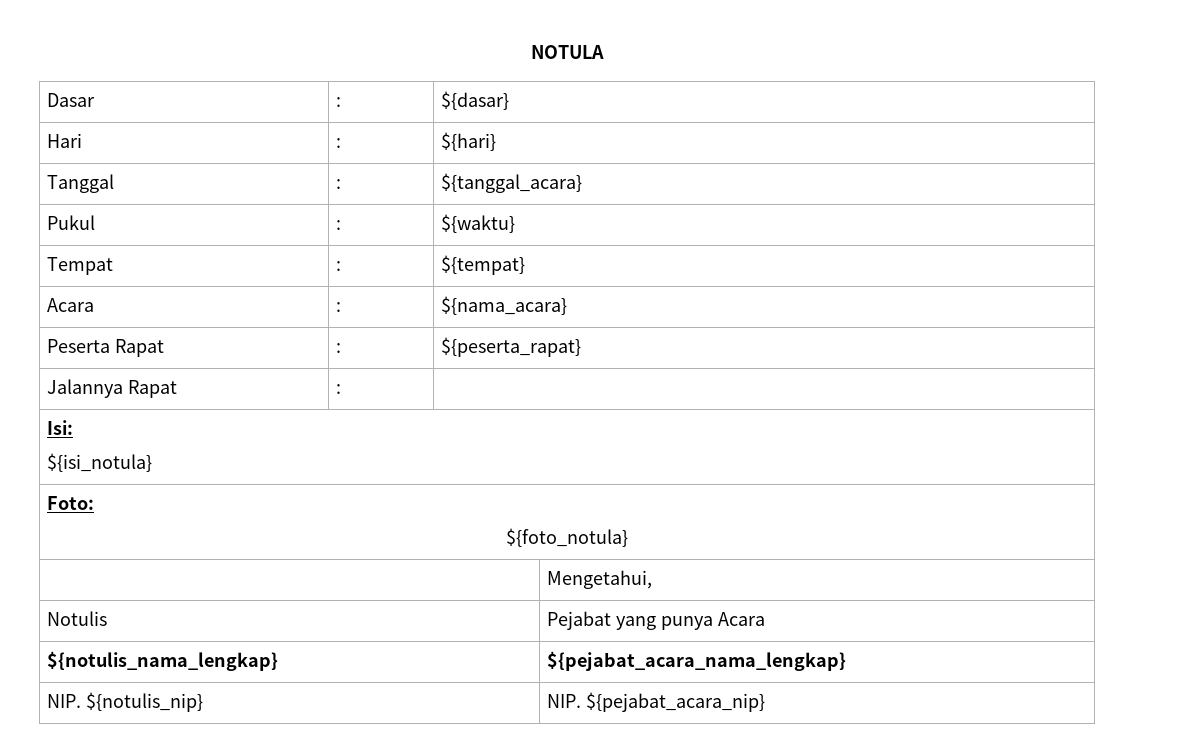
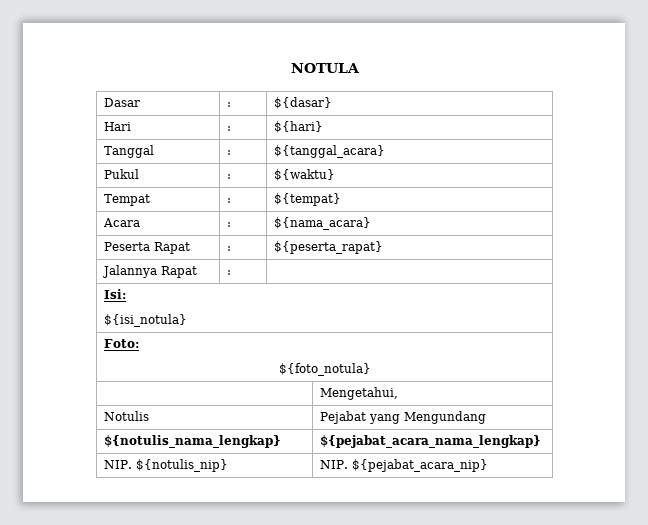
[660,612,765,630] punya Acara -> [403,411,486,424] Mengundang

